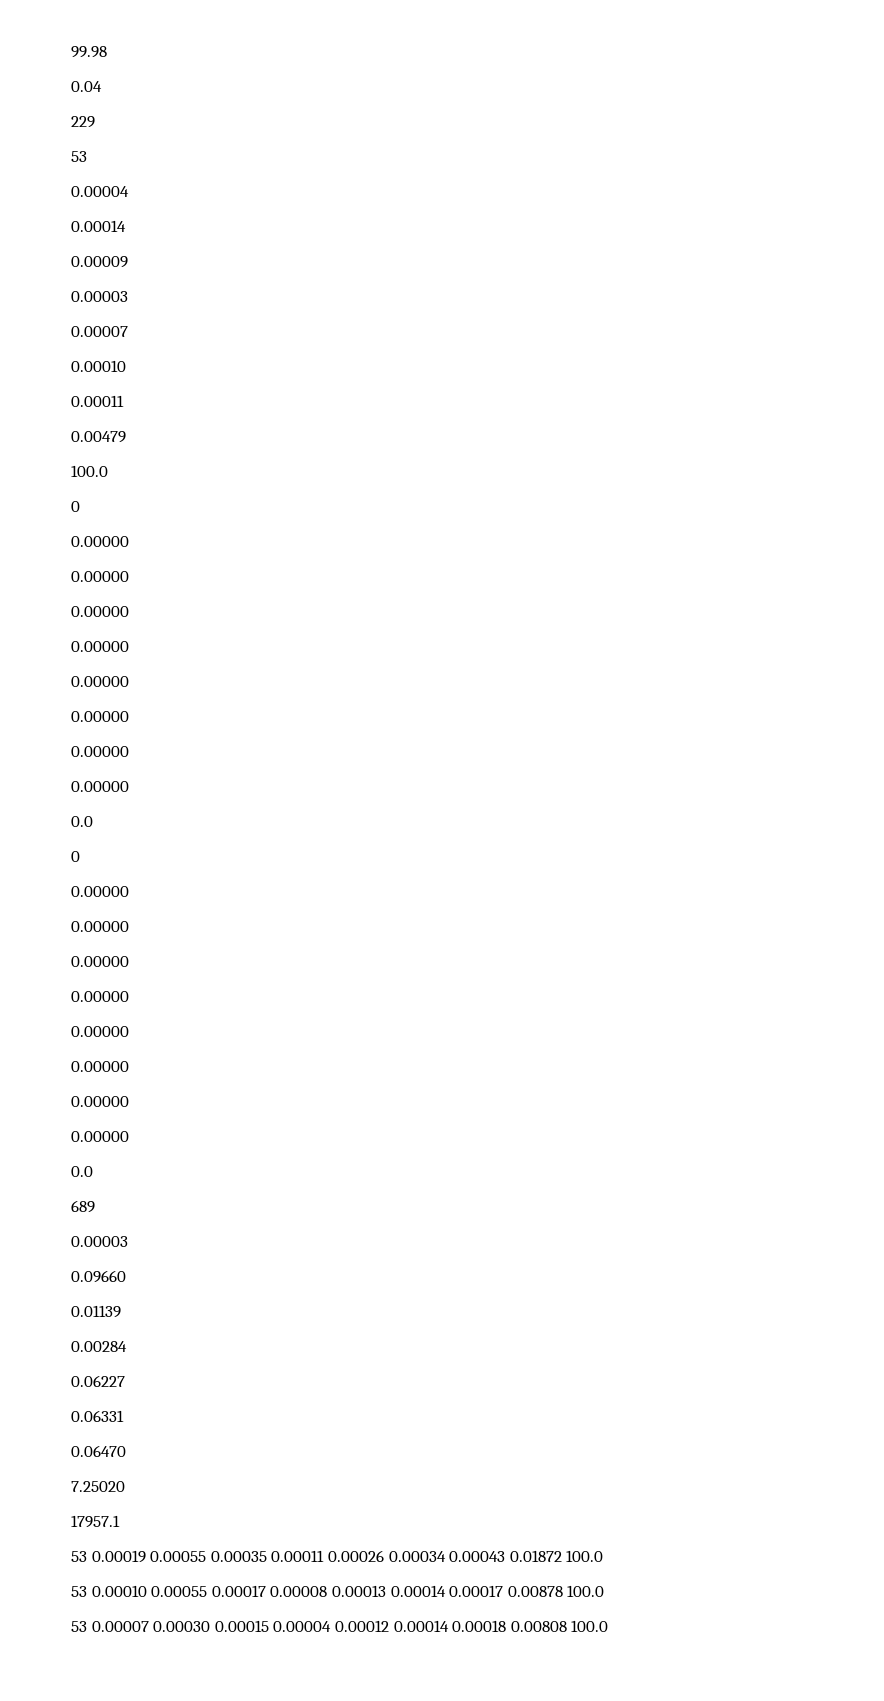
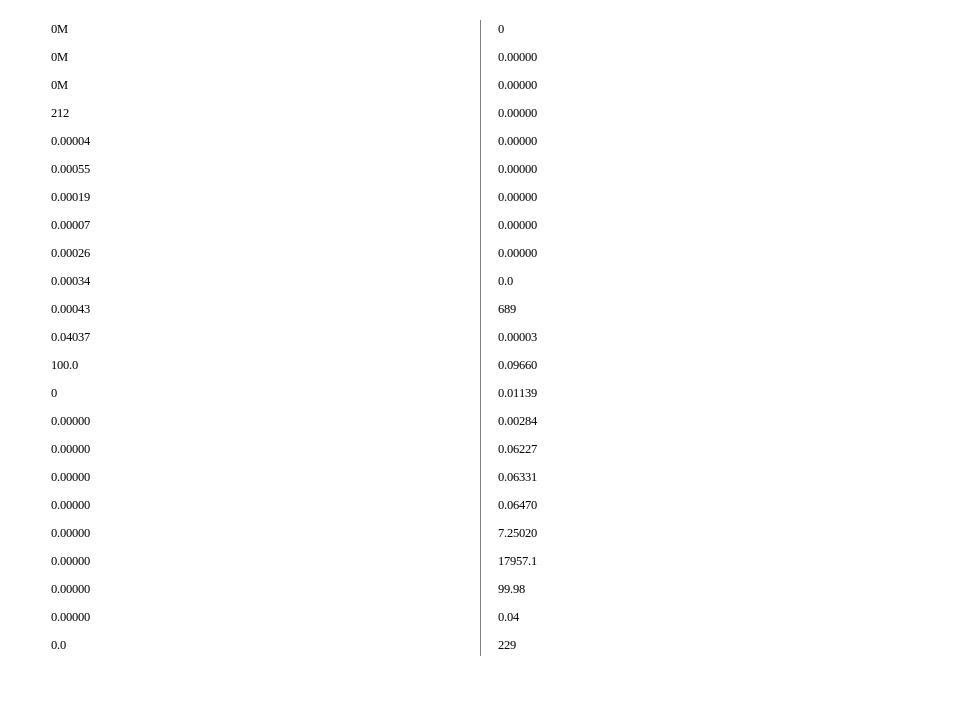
[71,46,107,58] [71,81,102,92] [71,116,95,128] [71,151,87,162] [71,186,129,197] [71,220,126,232] [71,256,128,268] [71,291,128,302] [71,326,128,337] [71,360,126,372] [71,395,124,407] [71,431,126,443] 99.98 // 0.04 // 229 // 53 // 0.00004 // 0.00014 // 0.00009 // 0.00003 // 0.00007 // 0.00010 // 0.00011 // 0.00479 -> [51,25,68,33] [51,53,68,61] [51,81,68,89] [51,109,69,117] [51,137,91,145] [51,165,90,173] [51,193,90,201] [51,221,90,229] [51,249,90,257] [51,277,91,285] [51,305,90,313] [51,333,90,341] 0M // 0M // 0M // 212 // 0.00004 // 0.00055 // 0.00019 // 0.00007 // 0.00026 // 0.00034 // 0.00043 // 0.04037
[71,1550,604,1563] [71,1585,605,1597] [71,1620,609,1632] 53 0.00019 0.00055 0.00035 0.00011 0.00026 0.00034 0.00043 0.01872 100.0 // 53 0.00010 0.00055 0.00017 0.00008 0.00013 0.00014 0.00017 0.00878 100.0 // 53 0.00007 0.00030 0.00015 0.00004 0.00012 0.00014 0.00018 0.00808 100.0 -> [498,585,525,593] [498,613,520,621] [498,641,516,649] 99.98 // 0.04 // 229

